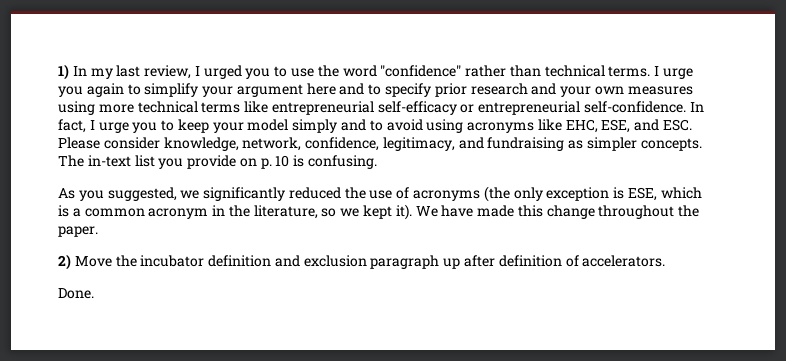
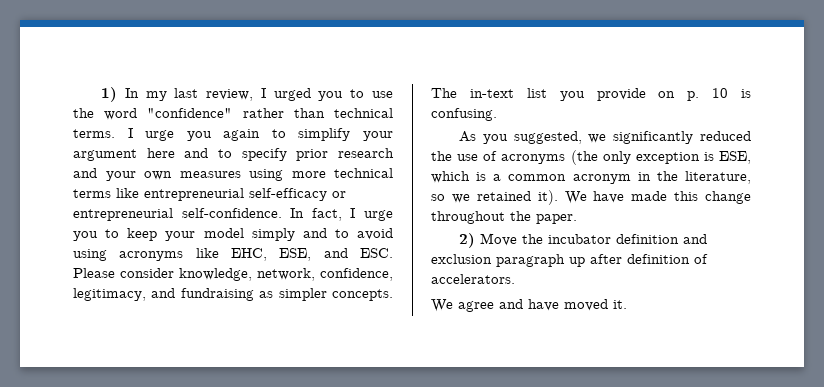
[363,205,393,219] kept -> [476,191,531,201] retained
[58,288,94,299] Done. -> [431,299,627,312] We agree and have moved it.

